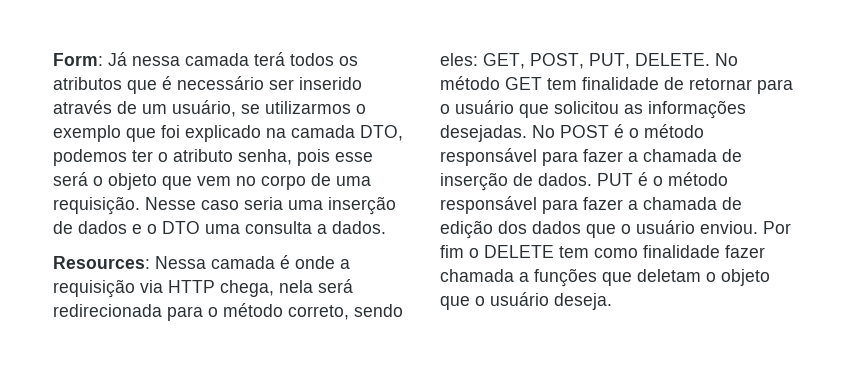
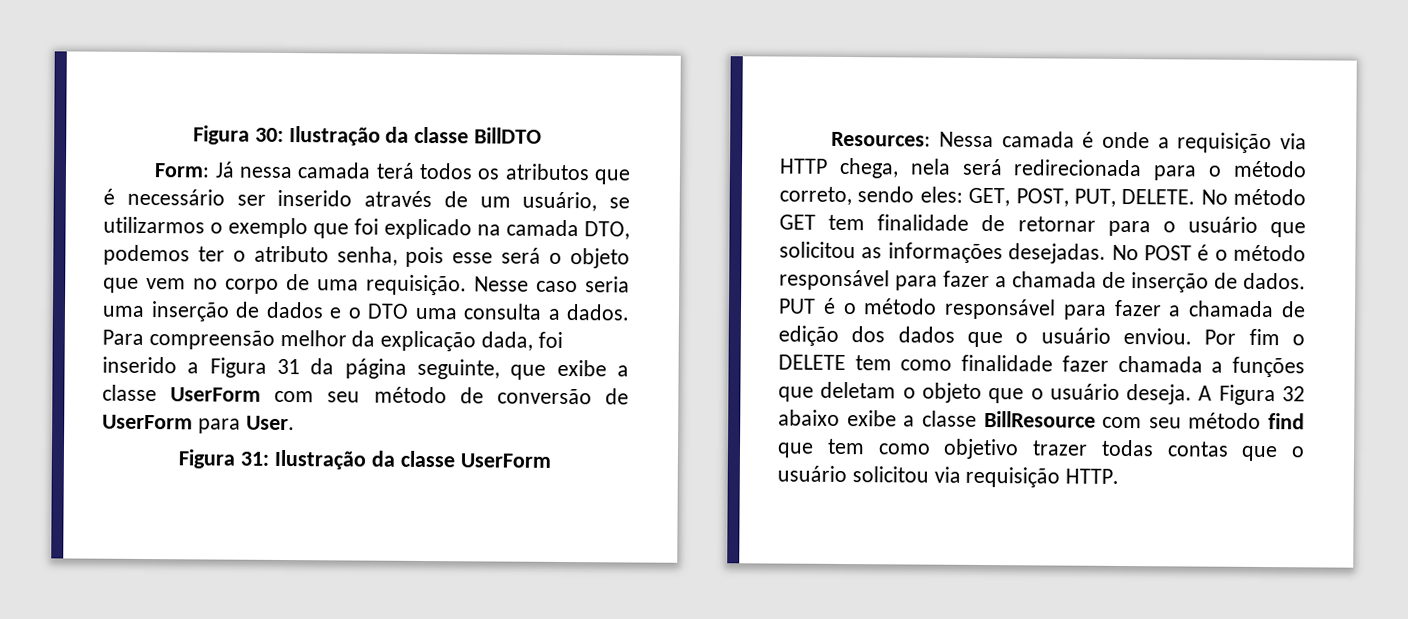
(53, 59) none -> [192,125,543,146] Figura 30: Ilustração da classe BillDTO //
(386, 227) none -> [102,329,563,352] [102,356,629,380] [102,384,630,405] [102,414,295,434] [178,449,551,470] Para compreensão melhor da explicação dada, foi inserido a Figura 31 da página seguinte, que exibe a classe UserForm com seu método de conversão de UserForm para User. // Figura 31: Ilustração da classe UserForm
(612, 301) none -> [1198,384,1305,406] [778,409,1305,430] [777,438,1305,462] [777,465,1120,488] A Figura 32 abaixo exibe a classe BillResource com seu método find que tem como objetivo trazer todas contas que o usuário solicitou via requisição HTTP.

